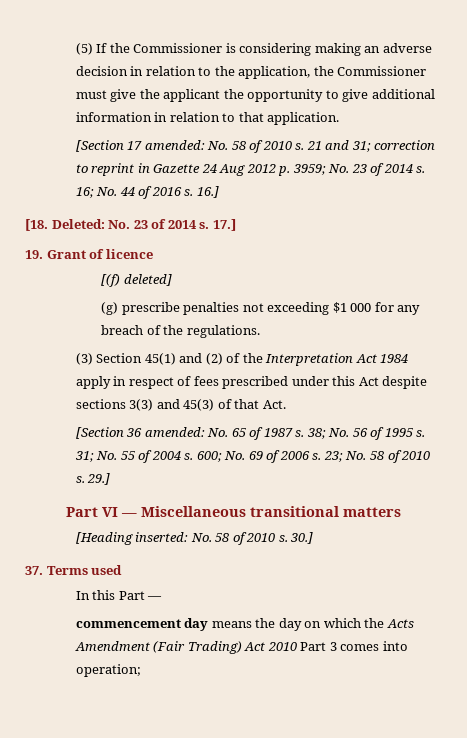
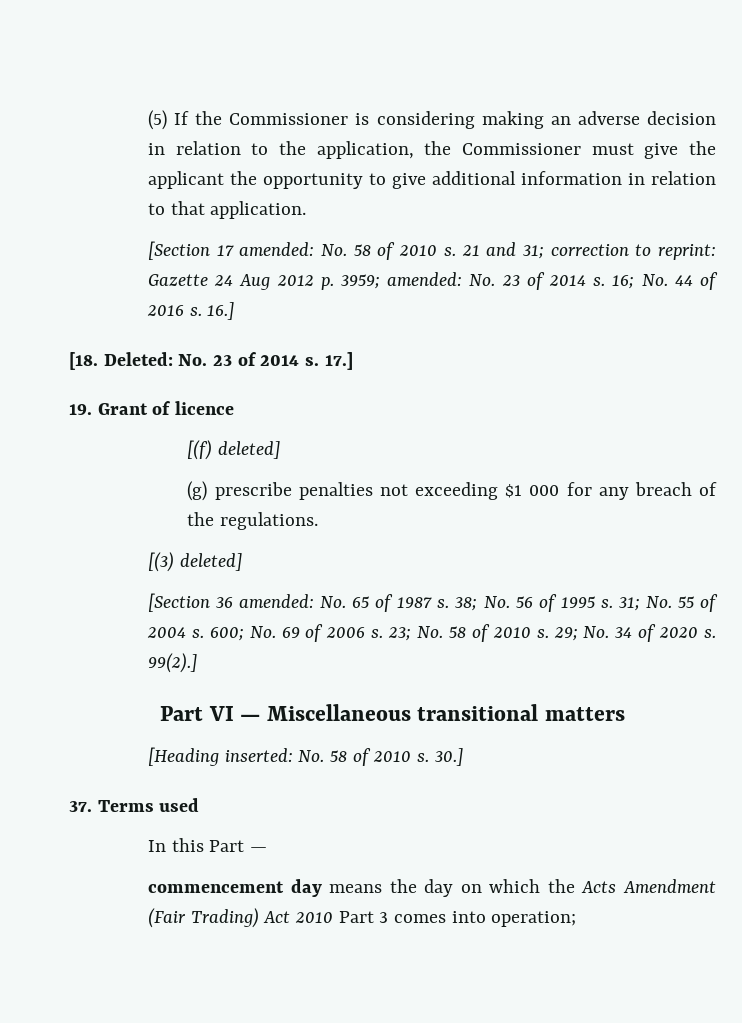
[91,163,150,176] reprint in -> [657,244,716,260] reprint:
(326, 169) none -> [387,272,463,286] amended:
[75,353,409,366] [75,376,428,389] [75,399,286,411] (3) Section 45(1) and (2) of the Interpretation Act 1984 apply in respect of fees prescribed under this Act despite sections 3(3) and 45(3) of that Act. -> [147,552,242,572] [(3) deleted]
[87,473,111,485] 29.] -> [553,624,717,642] [147,653,197,673] 29; No. 34 of 2020 s. 99(2).]

